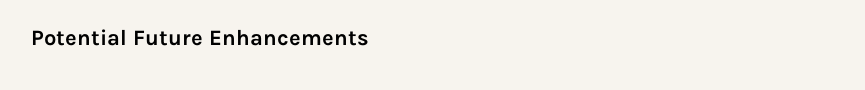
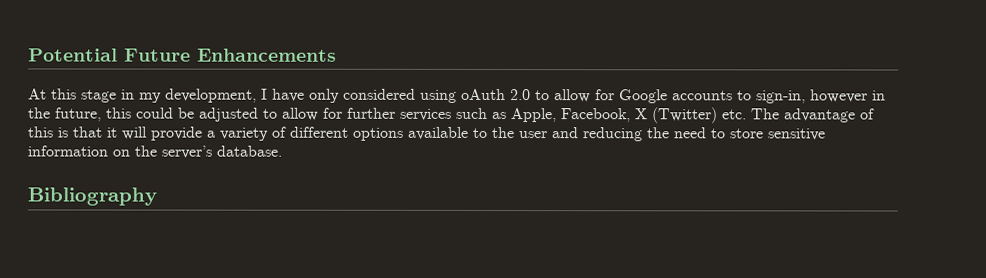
(369, 37) none -> [28,88,886,104] [28,107,875,124] [28,126,826,142] [27,145,282,159] [27,187,157,206] // At this stage in my development, I have only considered using oAuth 2.0 to allow for Google accounts to sign-in, however in the future, this could be adjusted to allow for further services such as Apple, Facebook, X (Twitter) etc. The advantage of this is that it will provide a variety of different options available to the user and reducing the need to store sensitive information on the server’s database. // Bibliography

